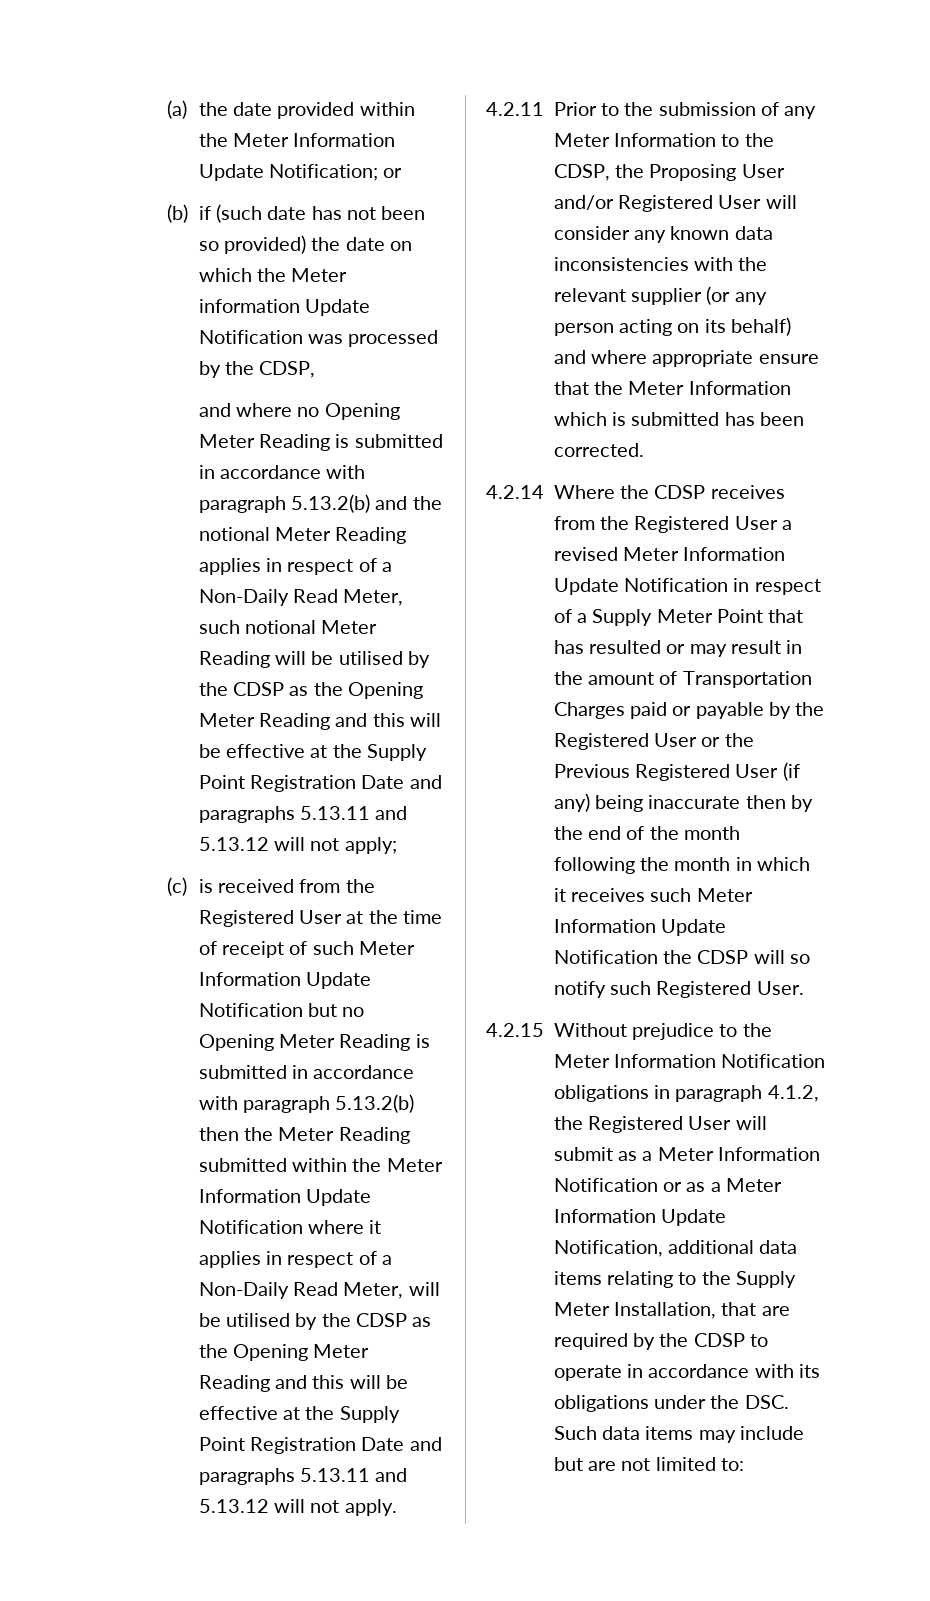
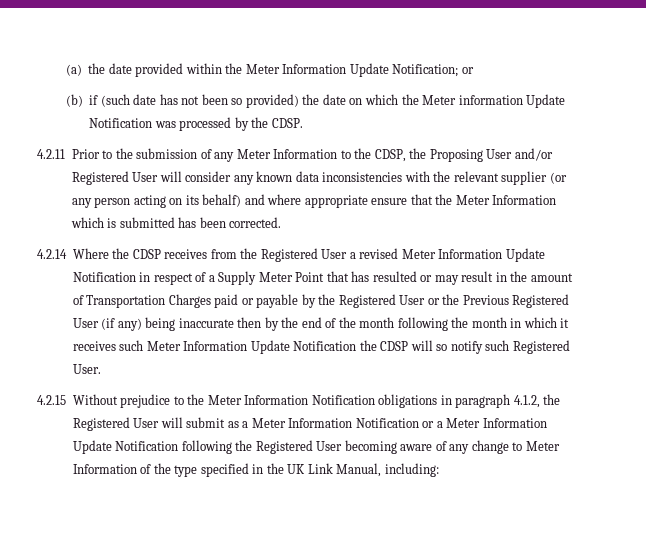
[259,361,316,378] [198,403,400,420] [198,434,443,451] [198,465,366,479] [198,494,442,513] [198,527,407,544] [198,558,392,575] [198,589,404,606] [198,620,378,634] [198,651,430,668] [198,682,423,699] [198,713,441,730] [198,744,427,761] [198,775,442,792] [198,806,408,823] [198,837,397,854] [167,877,375,896] [198,910,442,927] [198,941,415,958] [198,972,372,989] [198,1003,365,1017] [198,1034,430,1051] [198,1065,415,1079] [198,1094,415,1113] [198,1127,410,1144] [198,1158,443,1172] [198,1189,372,1206] [198,1220,382,1234] [198,1251,392,1268] [198,1282,440,1299] [198,1313,432,1330] [198,1344,370,1361] [198,1375,408,1392] [198,1406,400,1423] [198,1437,442,1454] [198,1468,408,1485] [198,1499,397,1516] CDSP, // and where no Opening Meter Reading is submitted in accordance with paragraph 5.13.2(b) and the notional Meter Reading applies in respect of a Non-Daily Read Meter, such notional Meter Reading will be utilised by the CDSP as the Opening Meter Reading and this will be effective at the Supply Point Registration Date and paragraphs 5.13.11 and 5.13.12 will not apply; // (c) is received from the Registered User at the time of receipt of such Meter Information Update Notification but no Opening Meter Reading is submitted in accordance with paragraph 5.13.2(b) then the Meter Reading submitted within the Meter Information Update Notification where it applies in respect of a Non-Daily Read Meter, will be utilised by the CDSP as the Opening Meter Reading and this will be effective at the Supply Point Registration Date and paragraphs 5.13.11 and 5.13.12 will not apply. -> [271,118,303,128] CDSP.
[686,1182,706,1192] as -> (435, 424) none
[553,1240,798,1257] [553,1271,796,1288] [553,1302,790,1319] [553,1333,768,1350] [553,1364,820,1381] [553,1395,789,1412] [553,1426,804,1443] [553,1457,744,1471] Notification, additional data items relating to the Supply Meter Installation, that are required by the CDSP to operate in accordance with its obligations under the DSC. Such data items may include but are not limited to: -> [115,440,560,454] [72,463,439,477] Notification following the Registered User becoming aware of any change to Meter Information of the type specified in the UK Link Manual, including:

